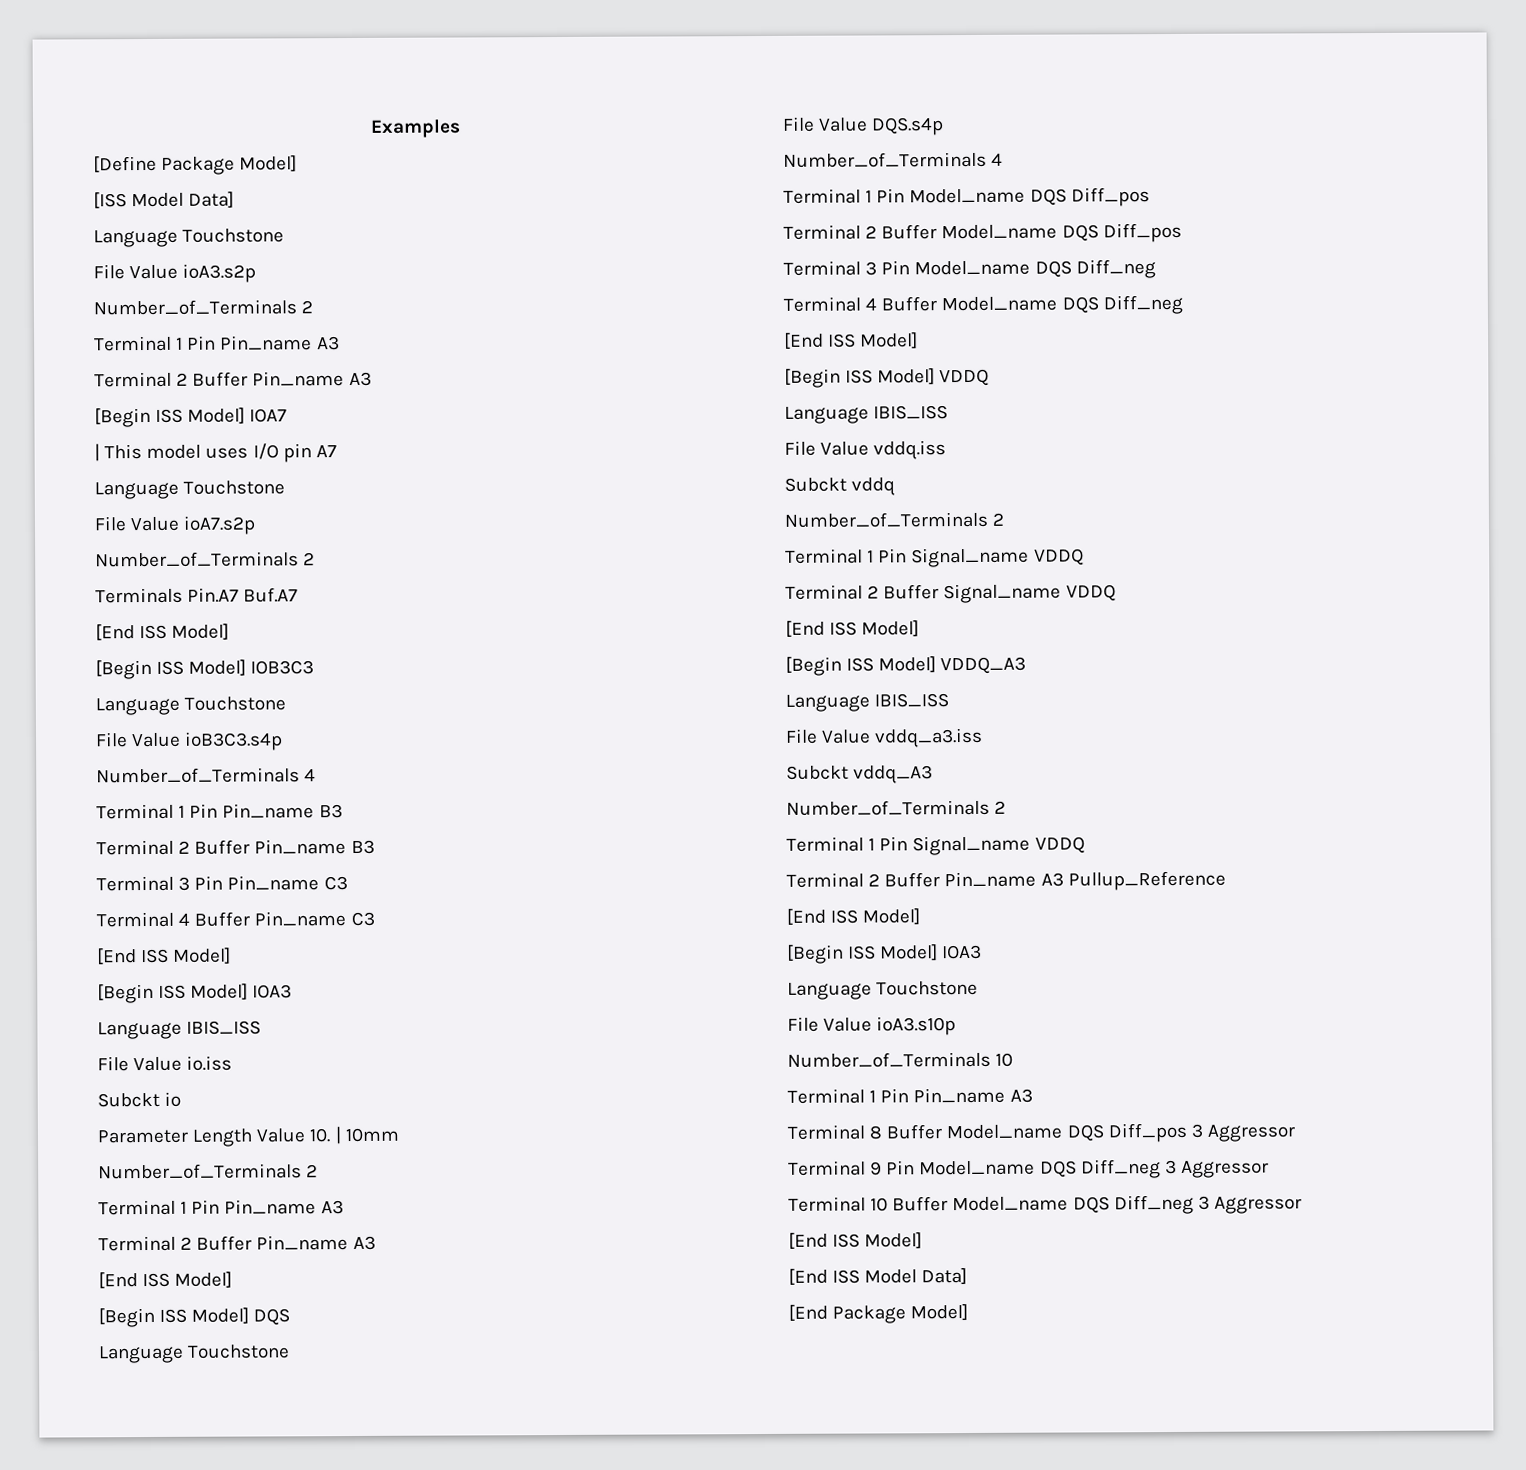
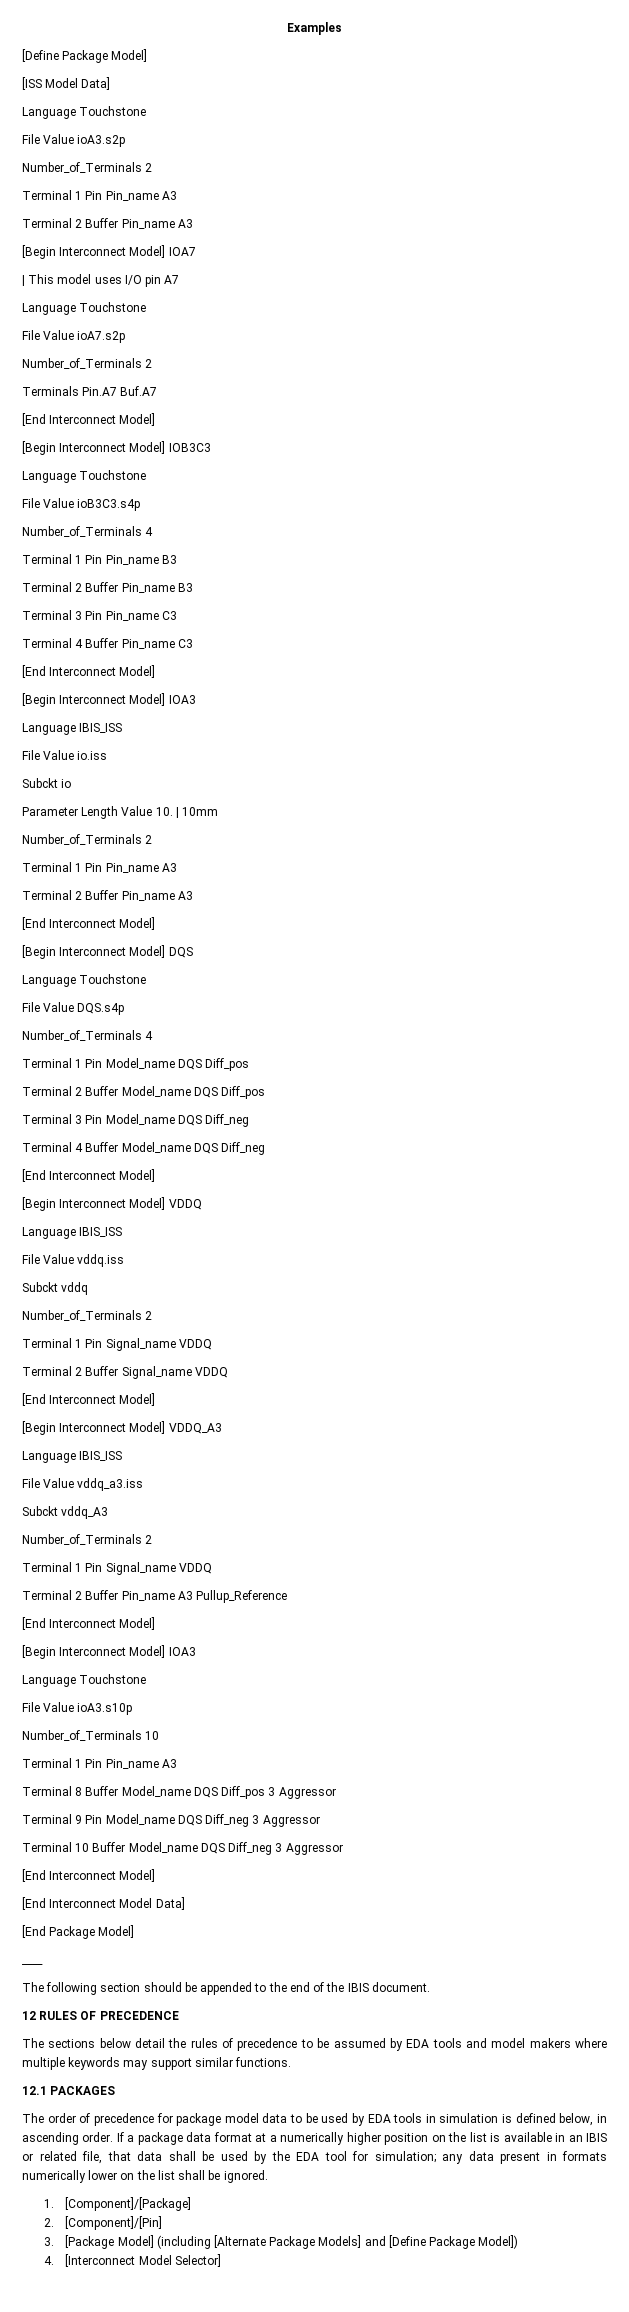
[155,408,184,423] ISS -> [59,247,127,256] Interconnect
[139,623,230,640] [95,659,185,680] ISS Model] // [Begin ISS -> [49,413,156,426] [22,441,127,455] Interconnect Model] // [Begin Interconnect
[141,947,232,964] [97,983,187,1004] ISS Model] // [Begin ISS -> [49,665,156,678] [22,693,127,707] Interconnect Model] // [Begin Interconnect
[142,1271,233,1288] [98,1307,188,1328] ISS Model] // [Begin ISS -> [49,917,156,930] [22,945,127,959] Interconnect Model] // [Begin Interconnect
[828,332,919,349] [784,368,874,388] ISS Model] // [Begin ISS -> [49,1169,156,1182] [22,1197,127,1211] Interconnect Model] // [Begin Interconnect
[829,620,920,637] [785,656,875,676] ISS Model] // [Begin ISS -> [49,1393,156,1406] [22,1421,127,1435] Interconnect Model] // [Begin Interconnect
[830,908,921,925] [787,944,877,964] ISS Model] // [Begin ISS -> [49,1617,156,1630] [22,1645,127,1659] Interconnect Model] // [Begin Interconnect
[832,1233,861,1248] ISS -> [49,1871,117,1880] Interconnect
[832,1269,861,1284] ISS -> [49,1899,117,1908] Interconnect
(969, 1312) none -> [22,1964,43,1965] [22,1982,430,1995] [22,2011,179,2020] [22,2038,608,2051] [22,2057,292,2070] [22,2086,116,2095] [22,2113,608,2126] [22,2132,607,2145] [22,2151,607,2164] [22,2170,268,2183] [43,2197,192,2211] [43,2216,163,2230] [43,2235,519,2249] [43,2254,221,2267] // ____ // The following section should be appended to the end of the IBIS document. // 12 RULES OF PRECEDENCE // The sections below detail the rules of precedence to be assumed by EDA tools and model makers where multiple keywords may support similar functions. // 12.1 PACKAGES // The order of precedence for package model data to be used by EDA tools in simulation is defined below, in ascending order. If a package data format at a numerically higher position on the list is available in an IBIS or related file, that data shall be used by the EDA tool for simulation; any data present in formats numerically lower on the list shall be ignored. // 1. [Component]/[Package] // 2. [Component]/[Pin] // 3. [Package Model] (including [Alternate Package Models] and [Define Package Model]) // 4. [Interconnect Model Selector]

